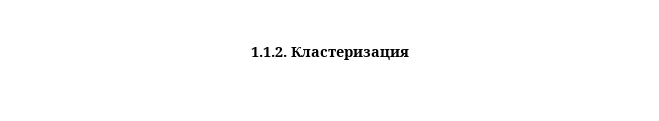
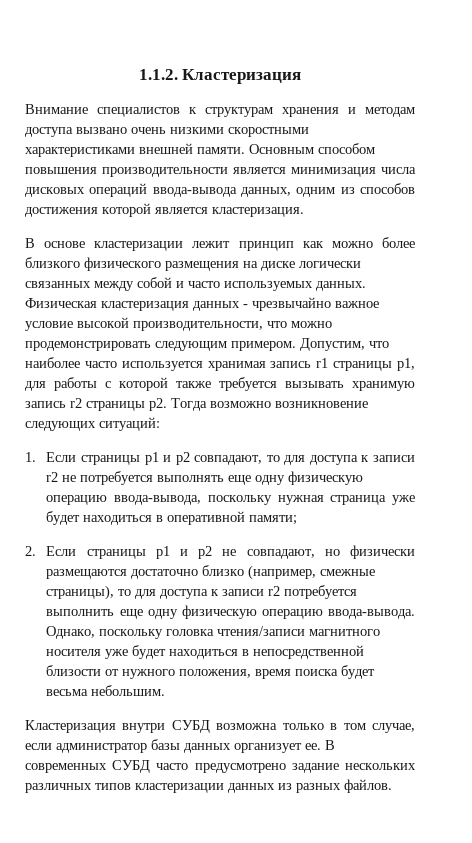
(409, 54) none -> [25,104,415,117] [25,127,309,137] [25,143,375,157] [25,167,416,177] [25,183,415,197] [25,203,304,217] [25,237,416,251] [25,257,361,271] [25,277,366,291] [25,297,379,311] [25,317,332,331] [25,338,389,351] [25,357,415,371] [25,377,415,391] [25,398,368,411] [25,417,160,431] [25,452,416,465] [46,471,364,485] [46,495,415,505] [46,511,298,525] [25,545,415,559] [46,565,376,580] [46,585,358,600] [46,605,415,619] [46,626,381,639] [46,645,365,659] [46,665,376,679] [46,685,166,696] [25,720,416,733] [25,739,335,753] [25,760,416,773] [25,779,392,793] // Внимание специалистов к структурам хранения и методам доступа вызвано очень низкими скоростными характеристиками внешней памяти. Основным способом повышения производительности является минимизация числа дисковых операций ввода-вывода данных, одним из способов достижения которой является кластеризация. // В основе кластеризации лежит принцип как можно более близкого физического размещения на диске логически связанных между собой и часто используемых данных. Физическая кластеризация данных - чрезвычайно важное условие высокой производительности, что можно продемонстрировать следующим примером. Допустим, что наиболее часто используется хранимая запись r1 страницы p1, для работы с которой также требуется вызывать хранимую запись r2 страницы p2. Тогда возможно возникновение следующих ситуаций: // 1. Если страницы р1 и р2 совпадают, то для доступа к записи r2 не потребуется выполнять еще одну физическую операцию ввода-вывода, поскольку нужная страница уже будет находиться в оперативной памяти; // 2. Если страницы р1 и р2 не совпадают, но физически размещаются достаточно близко (например, смежные страницы), то для доступа к записи r2 потребуется выполнить еще одну физическую операцию ввода-вывода. Однако, поскольку головка чтения/записи магнитного носителя уже будет находиться в непосредственной близости от нужного положения, время поиска будет весьма небольшим. // Кластеризация внутри СУБД возможна только в том случае, если администратор базы данных организует ее. В современных СУБД часто предусмотрено задание нескольких различных типов кластеризации данных из разных файлов.

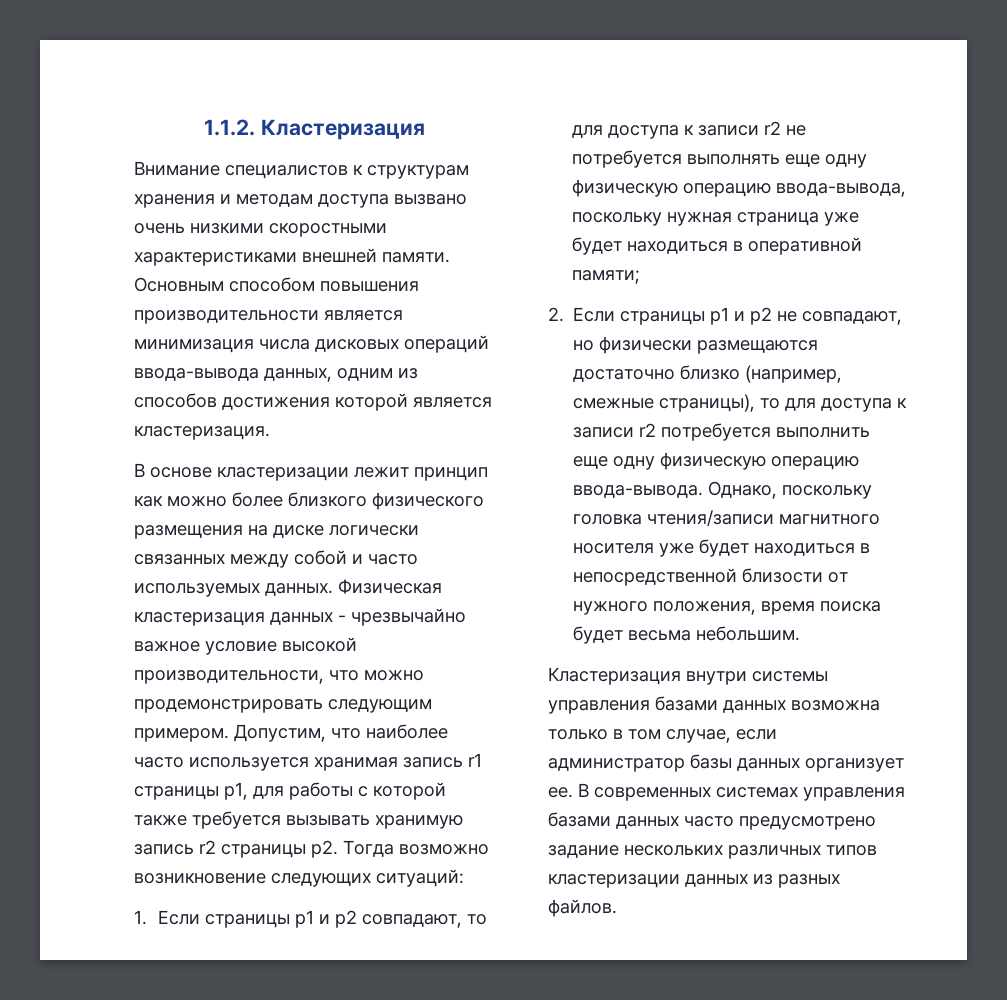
[171,720,210,733] СУБД -> [752,671,828,682] [548,696,786,714] системы управления базами данных
[112,760,151,773] СУБД -> [716,787,905,801] [548,812,679,829] системах управления базами данных

